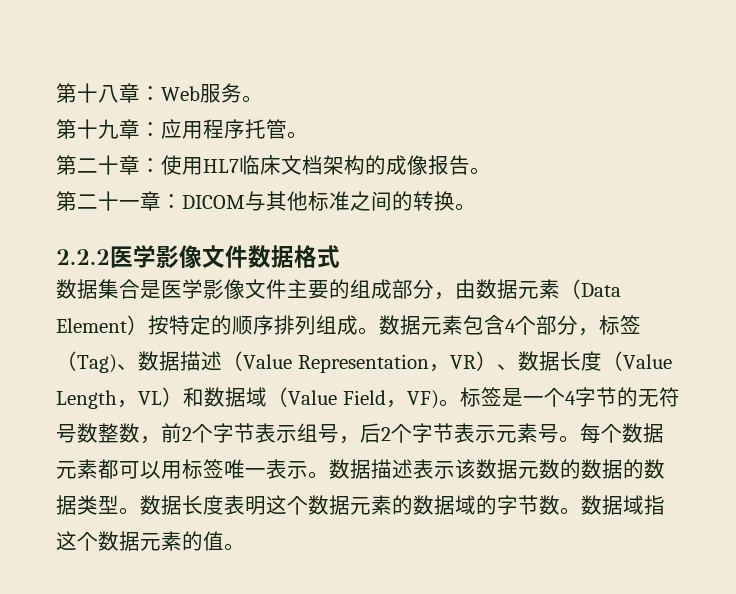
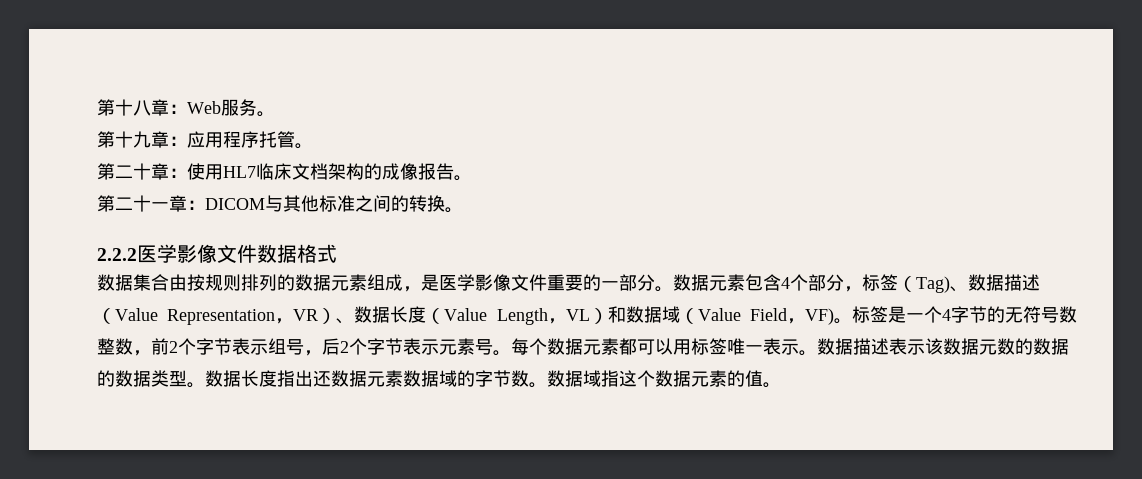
[140,279,621,300] [56,315,358,335] 是医学影像文件主要的组成部分，由数据元素（Data Element）按特定的顺序排列组成 -> [169,274,655,292] 由按规则排列的数据元素组成，是医学影像文件重要的一部分
[224,495,413,515] 表明这个数据元素的 -> [277,370,403,387] 指出还数据元素

